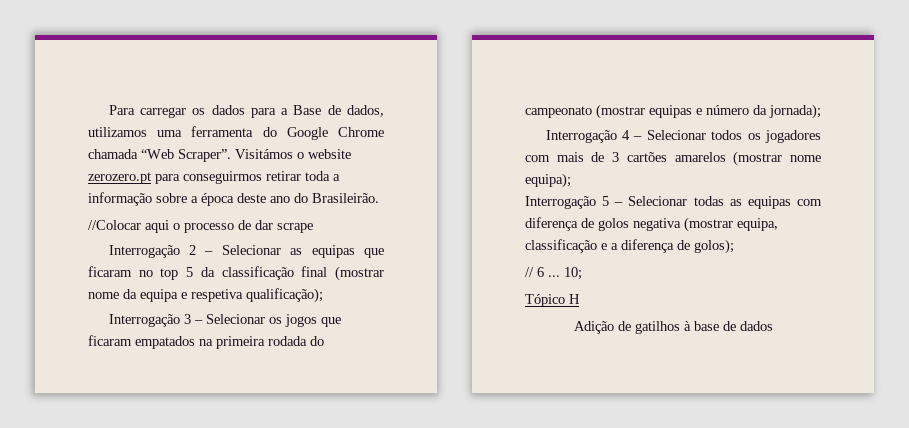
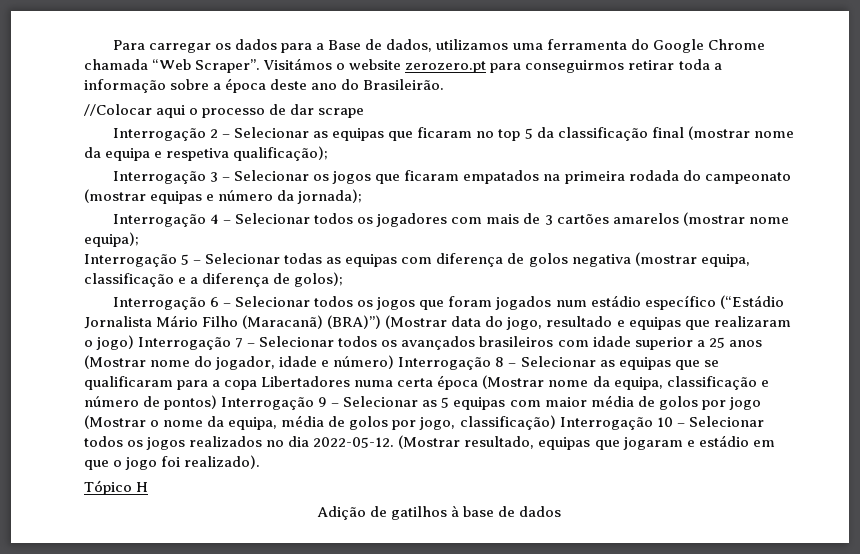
[525,267,582,280] // 6 ... 10; -> [113,295,784,310] [84,315,791,330] [84,335,762,350] [84,355,719,370] [84,375,769,390] [84,395,761,410] [84,415,764,430] [84,435,775,450] [84,455,261,470] Interrogação 6 – Selecionar todos os jogos que foram jogados num estádio específico (“Estádio Jornalista Mário Filho (Maracanã) (BRA)”) (Mostrar data do jogo, resultado e equipas que realizaram o jogo) Interrogação 7 – Selecionar todos os avançados brasileiros com idade superior a 25 anos (Mostrar nome do jogador, idade e número) Interrogação 8 – Selecionar as equipas que se qualificaram para a copa Libertadores numa certa época (Mostrar nome da equipa, classificação e número de pontos) Interrogação 9 – Selecionar as 5 equipas com maior média de golos por jogo (Mostrar o nome da equipa, média de golos por jogo, classificação) Interrogação 10 – Selecionar todos os jogos realizados no dia 2022-05-12. (Mostrar resultado, equipas que jogaram e estádio em que o jogo foi realizado).

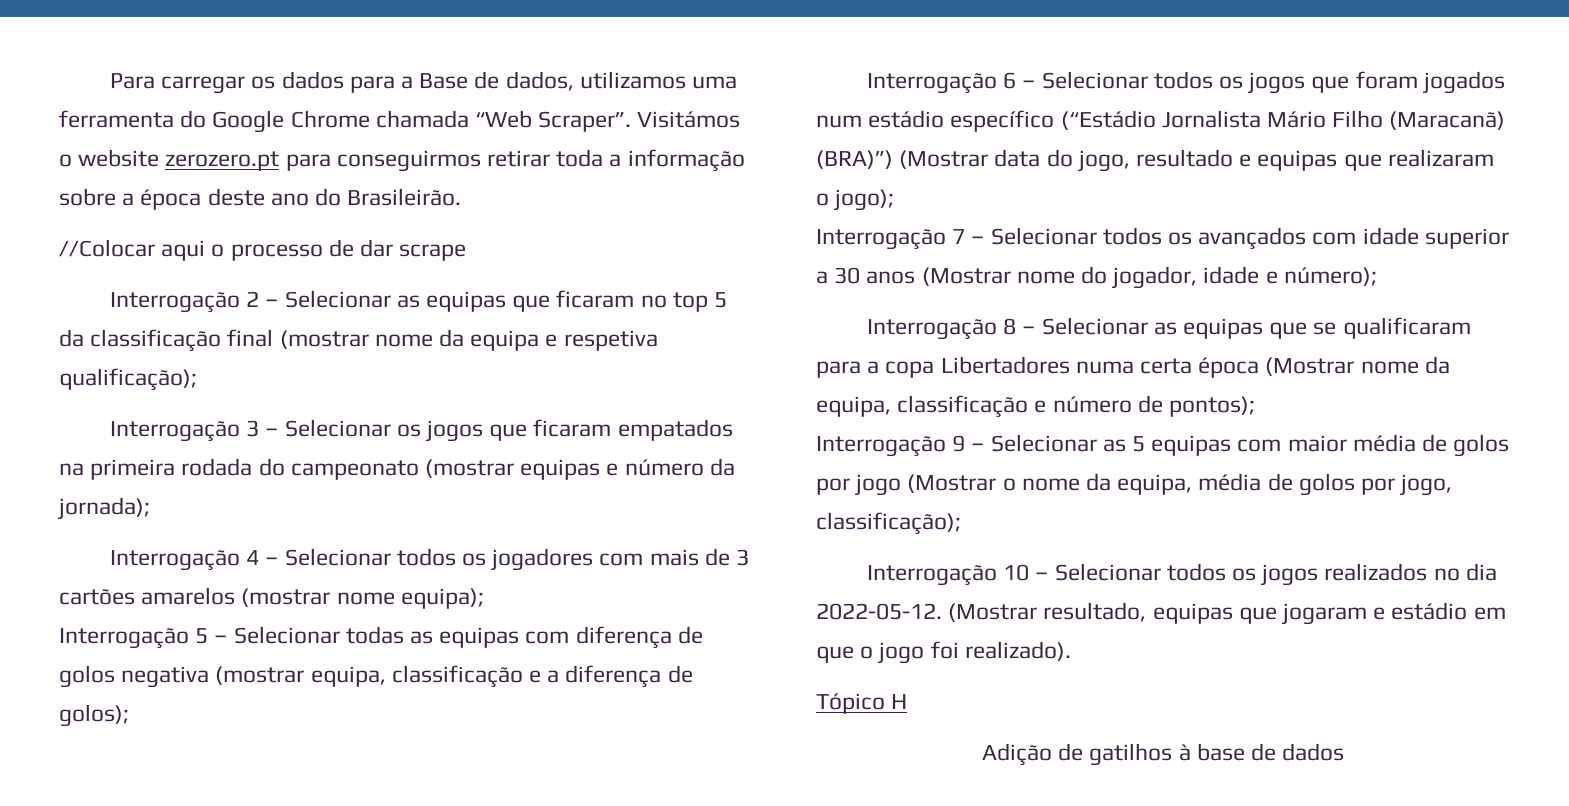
[96,335,135,350] jogo) -> [834,189,895,211] jogo); //
[479,336,554,347] brasileiros -> (1307, 238) none
[708,337,725,348] 25 -> [834,267,861,284] 30
[333,355,395,369] número) -> [1283,267,1377,286] número); //
[164,395,218,410] pontos) -> [1169,396,1256,417] pontos); //
[459,415,556,430] classificação) -> [816,512,961,535] classificação); //

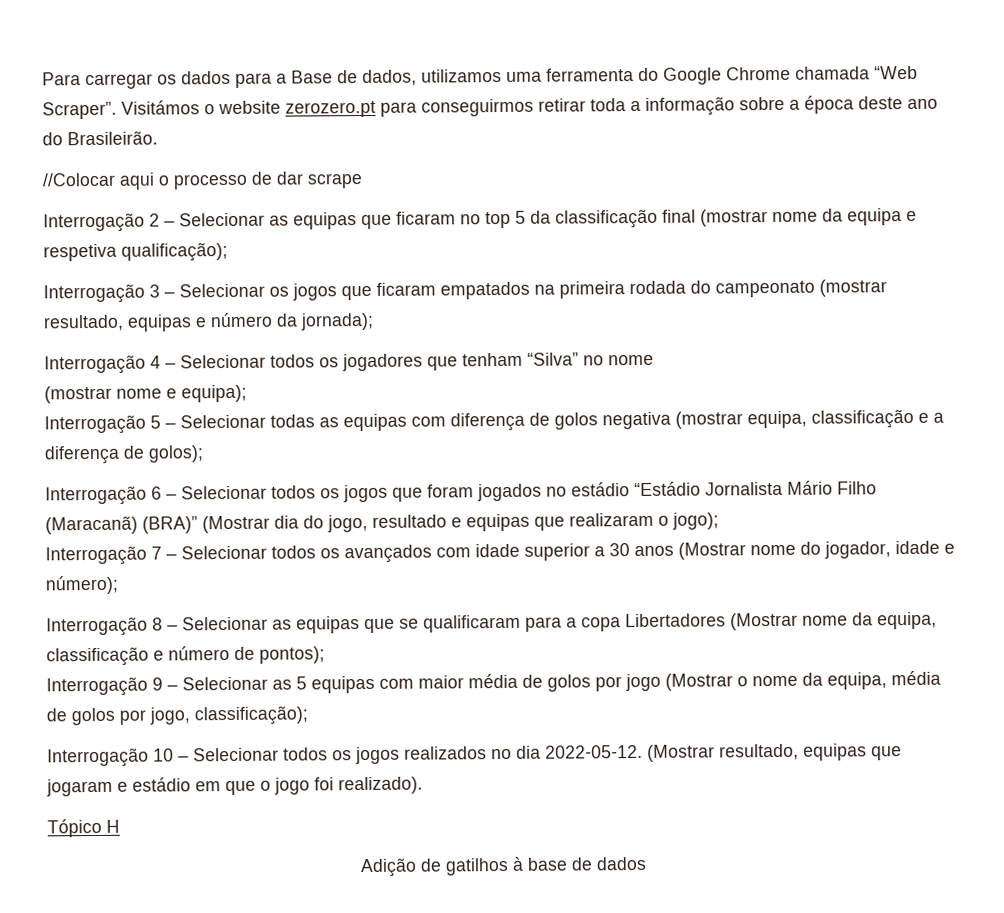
(515, 468) none -> [43,314,124,332] resultado,
[599,548,749,566] [59,587,395,607] com mais de 3 cartões amarelos (mostrar nome -> [427,352,654,371] [44,385,177,404] que tenham “Silva” no nome // (mostrar nome e
[816,110,1156,132] num estádio específico (“Estádio -> [546,481,701,497] no estádio “Estádio
[816,149,1041,169] (BRA)”) (Mostrar data -> [142,515,299,534] (BRA)” (Mostrar dia
[1075,357,1260,378] numa certa época -> (726, 620) none

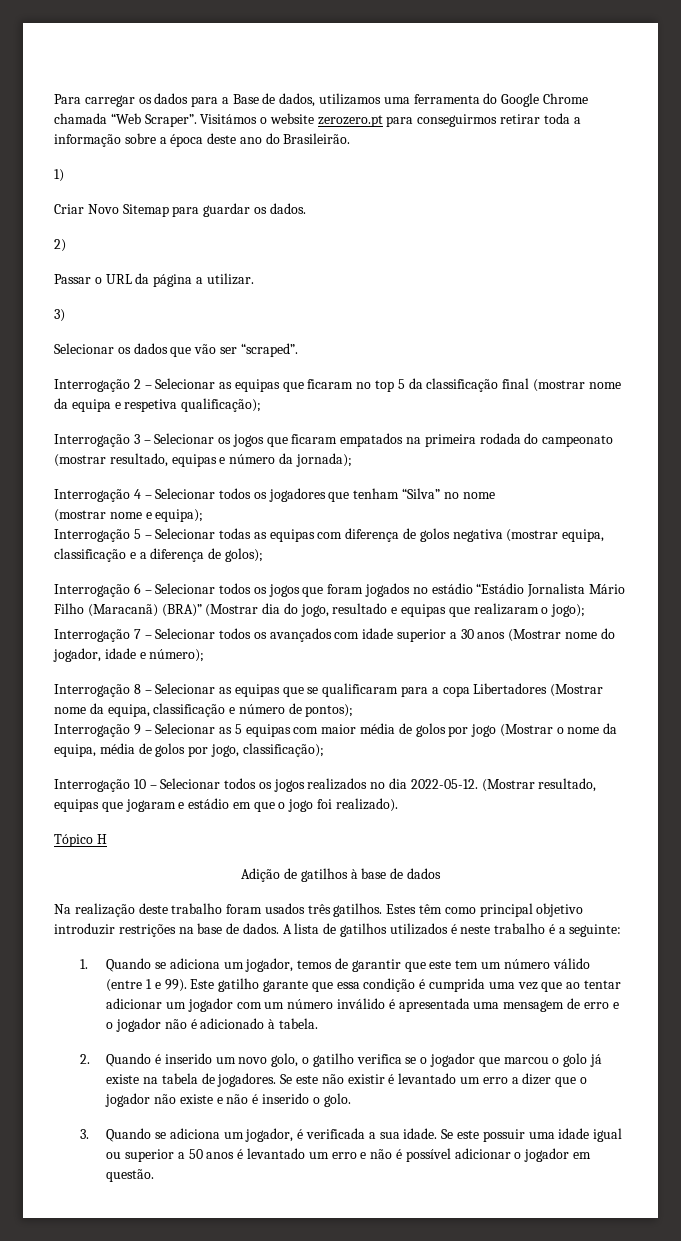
[42,171,363,190] //Colocar aqui o processo de dar scrape -> [54,169,64,182] [54,203,306,217] [54,239,66,252] [54,273,254,287] [54,309,65,322] [54,343,298,357] 1) // Criar Novo Sitemap para guardar os dados. // 2) // Passar o URL da página a utilizar. // 3) // Selecionar os dados que vão ser “scraped”.
(647, 863) none -> [54,903,584,917] [54,923,622,937] [80,958,590,972] [106,978,621,992] [106,998,619,1012] [106,1018,319,1032] [80,1053,602,1067] [106,1073,587,1087] [105,1093,351,1107] [80,1128,623,1142] [106,1148,591,1162] [106,1169,155,1182] // Na realização deste trabalho foram usados três gatilhos. Estes têm como principal objetivo introduzir restrições na base de dados. A lista de gatilhos utilizados é neste trabalho é a seguinte: // 1. Quando se adiciona um jogador, temos de garantir que este tem um número válido (entre 1 e 99). Este gatilho garante que essa condição é cumprida uma vez que ao tentar adicionar um jogador com um número inválido é apresentada uma mensagem de erro e o jogador não é adicionado à tabela. // 2. Quando é inserido um novo golo, o gatilho verifica se o jogador que marcou o golo já existe na tabela de jogadores. Se este não existir é levantado um erro a dizer que o jogador não existe e não é inserido o golo. // 3. Quando se adiciona um jogador, é verificada a sua idade. Se este possuir uma idade igual ou superior a 50 anos é levantado um erro e não é possível adicionar o jogador em questão.

